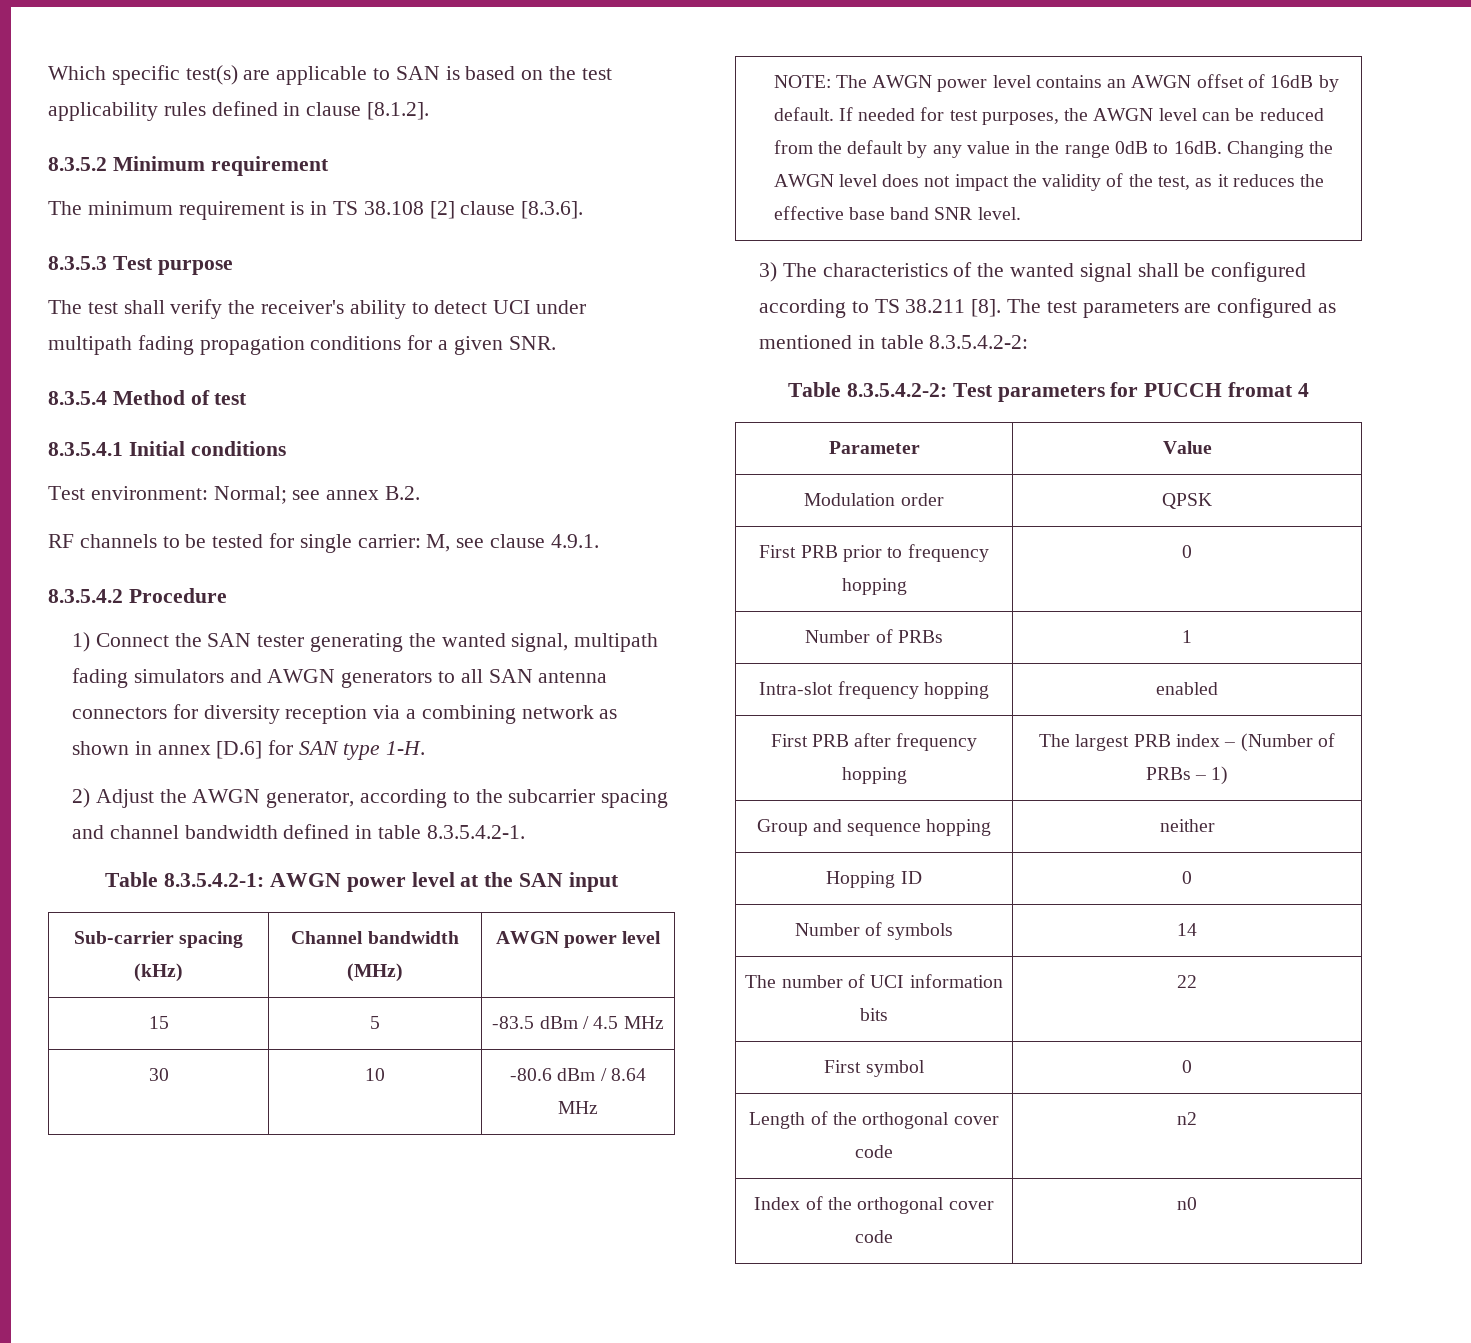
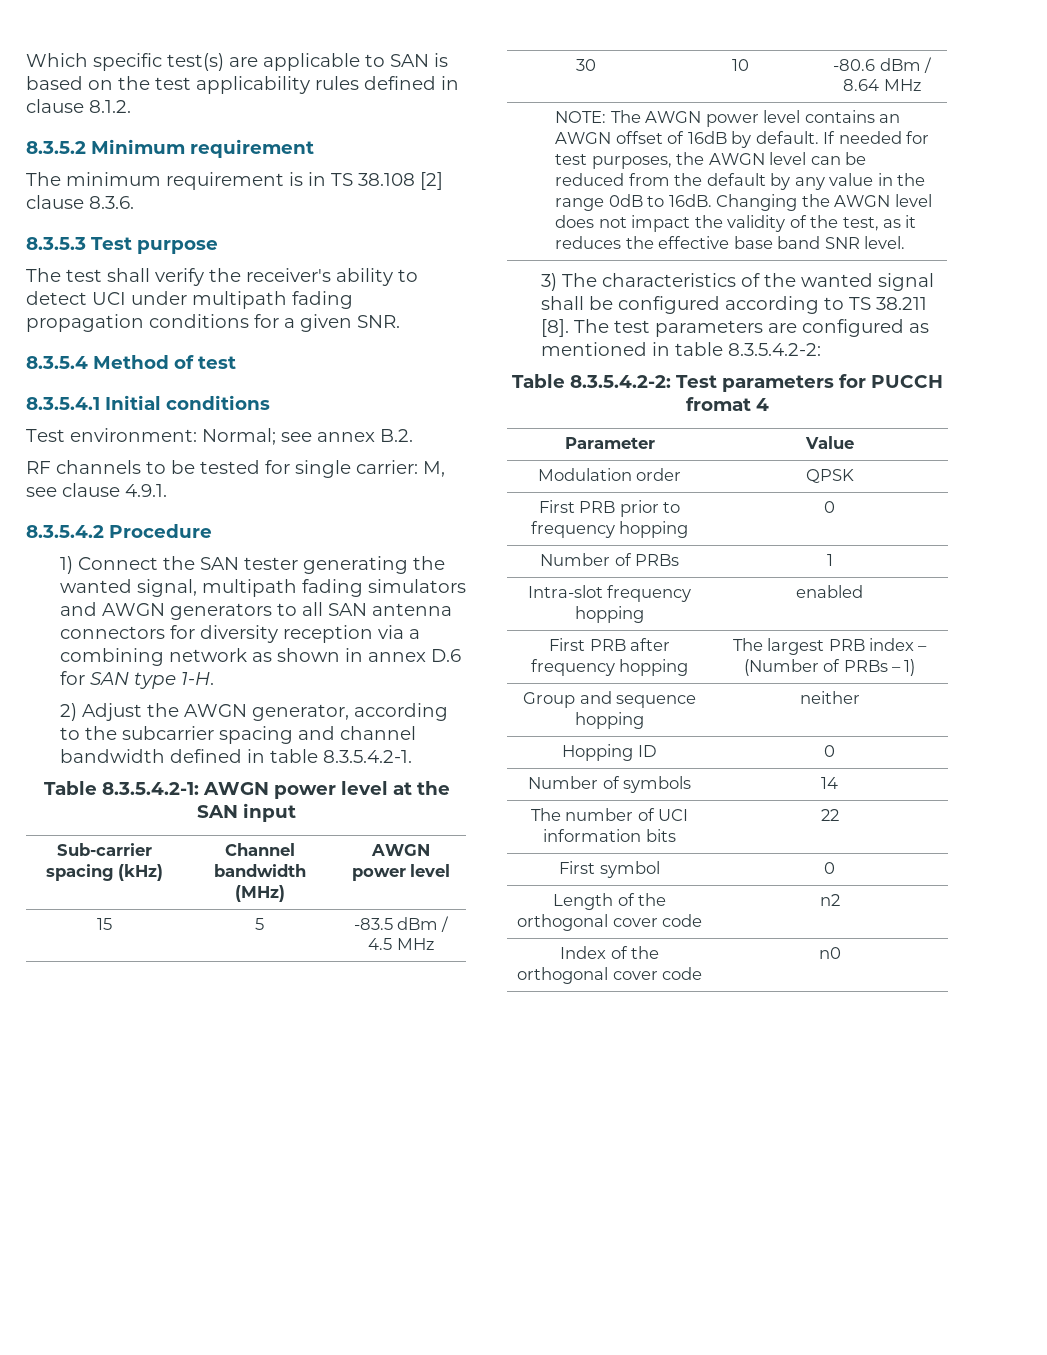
[367,102,430,120] [8.1.2]. -> [89,100,131,113] 8.1.2.
[521,201,584,219] [8.3.6]. -> [89,196,134,209] 8.3.6.
[216,741,263,759] [D.6] -> [430,649,461,662] D.6

